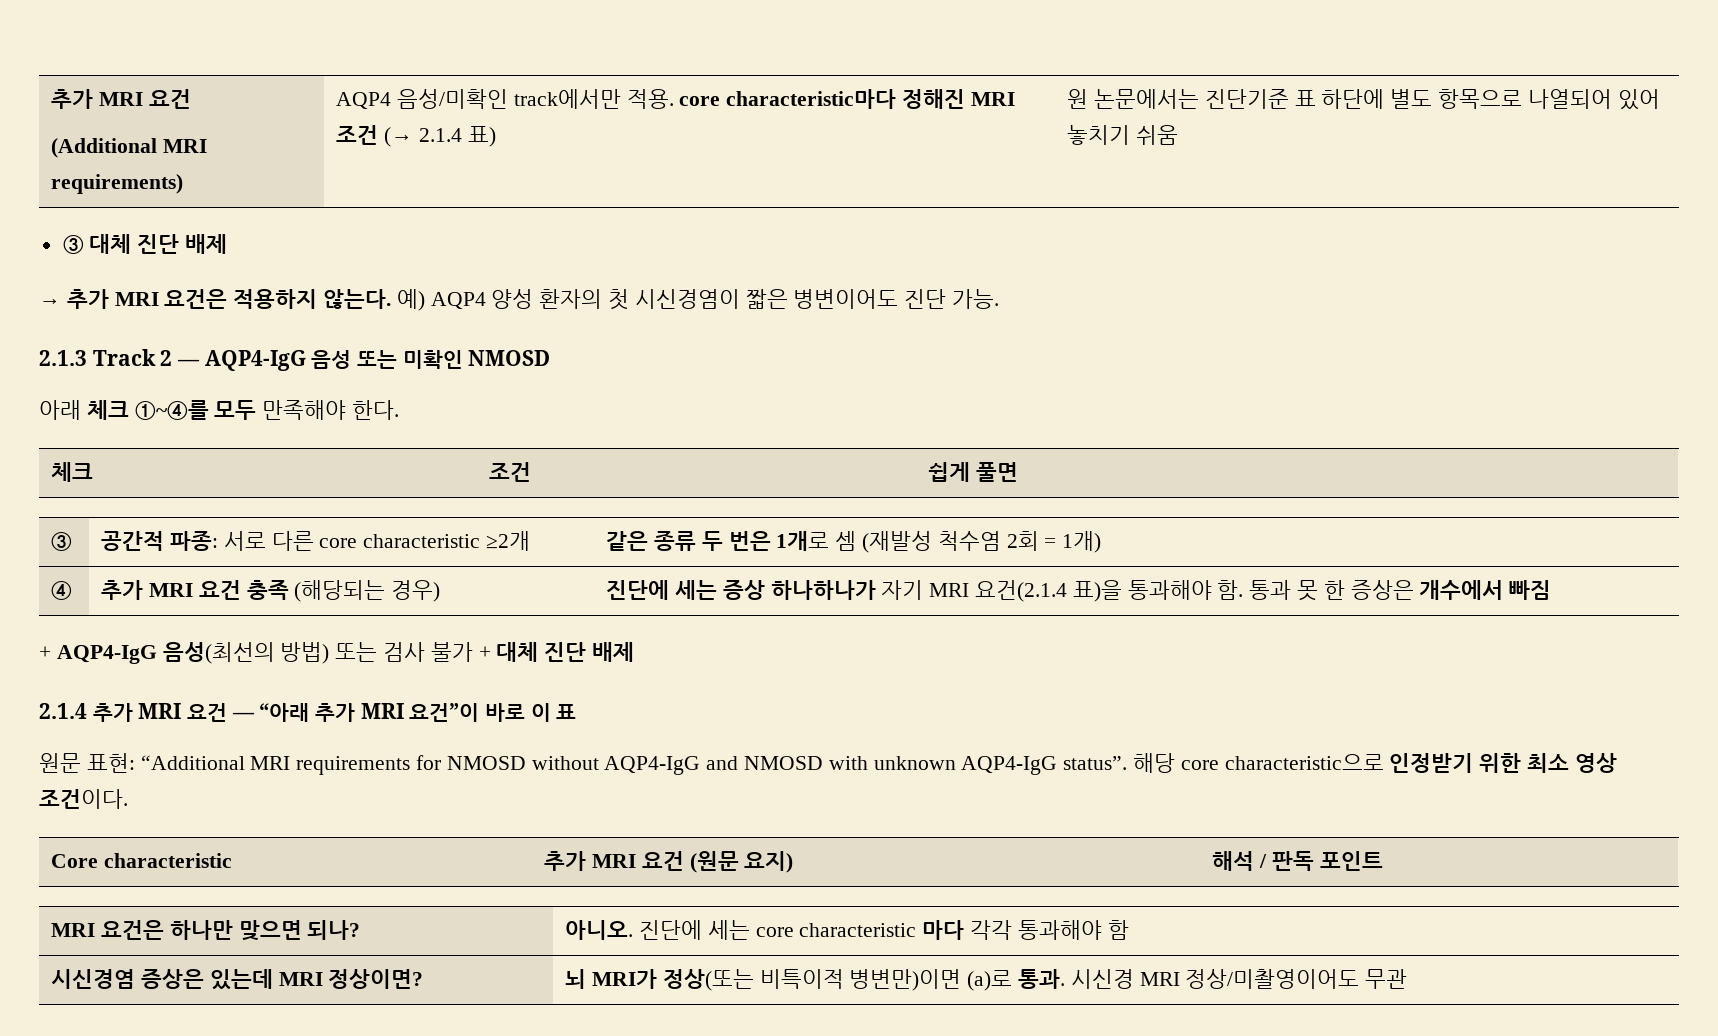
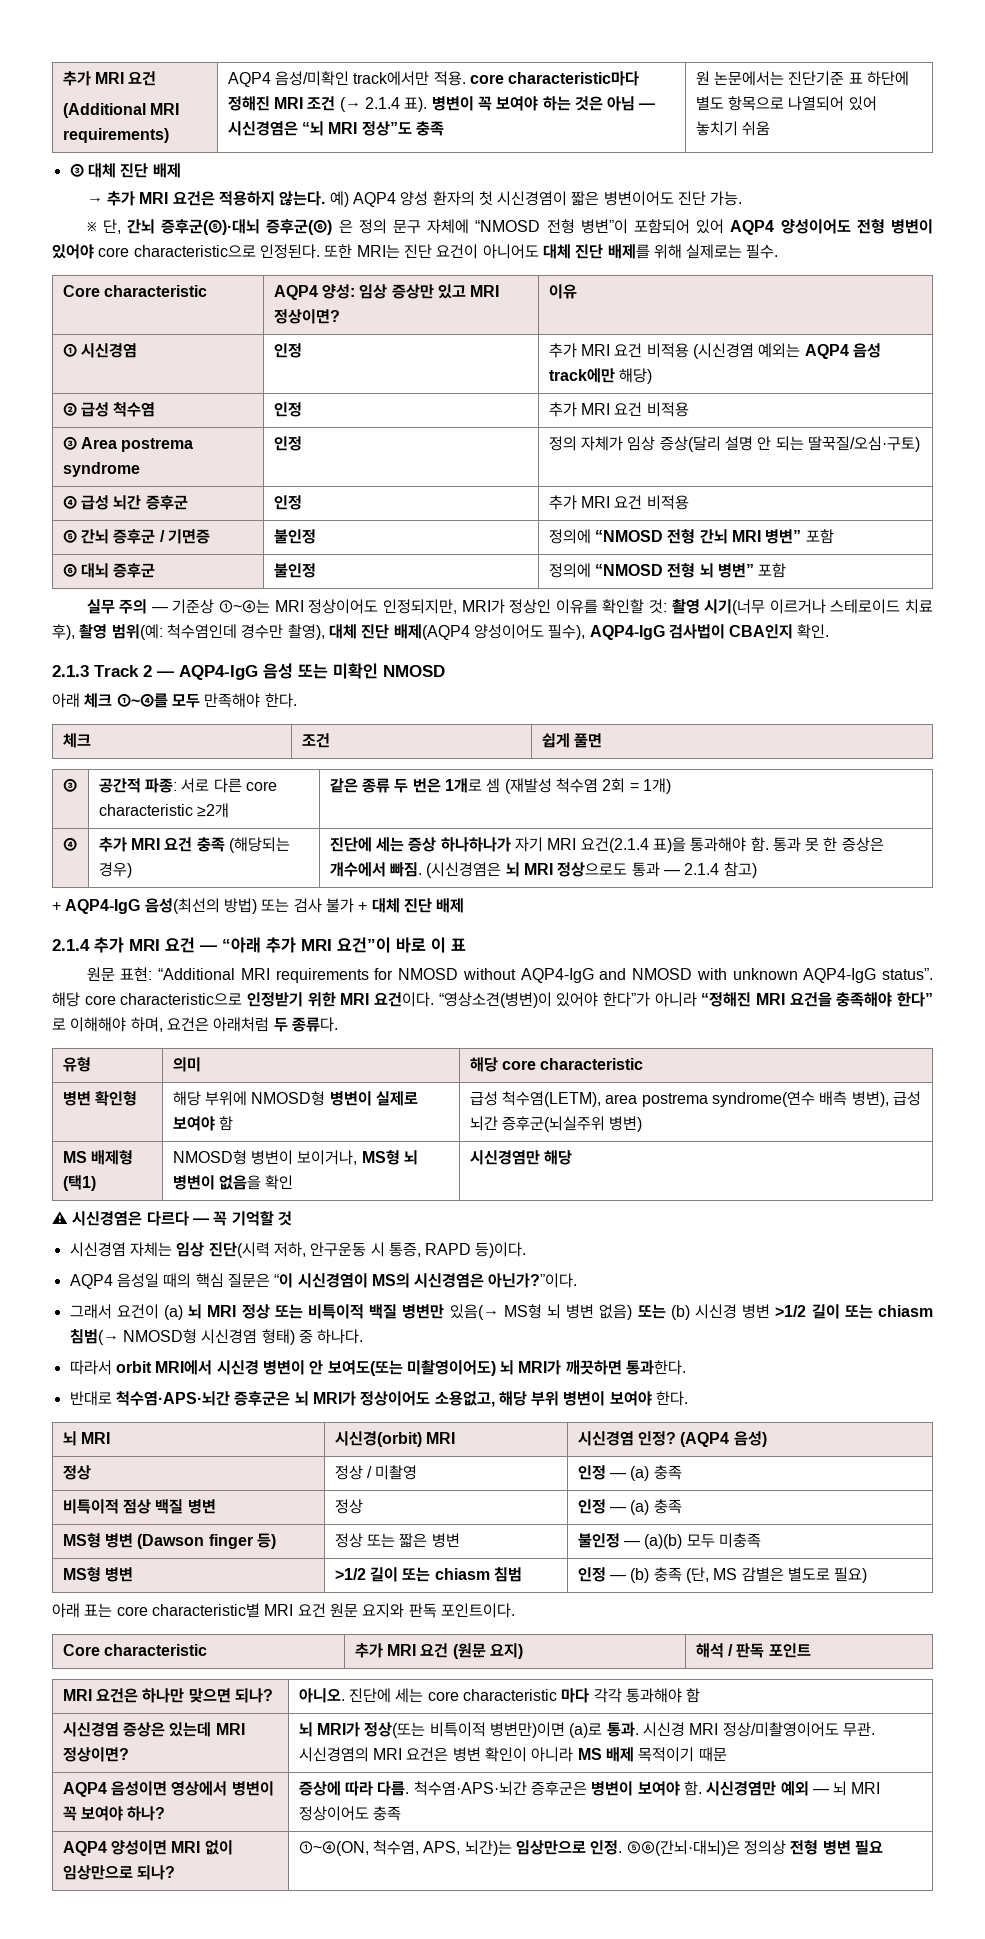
[467,126,496,147] 표) -> [404,96,656,112] [227,121,444,136] 표). 병변이 꼭 보여야 하는 것은 아님 — 시신경염은 “뇌 MRI 정상”도 충족
(1000, 299) none -> [86,219,933,235] [52,244,779,259] [62,285,207,297] [273,284,500,300] [273,309,340,324] [548,284,577,299] [62,343,137,358] [273,343,302,358] [548,343,881,359] [548,368,652,384] [62,402,156,417] [273,402,302,417] [548,402,689,417] [62,436,194,452] [62,462,140,477] [273,436,302,451] [548,436,920,452] [62,495,188,510] [273,495,302,510] [548,495,689,510] [62,529,210,544] [273,529,316,544] [548,529,834,544] [62,563,156,578] [273,563,316,578] [548,563,787,578] [86,599,933,615] [52,624,830,640] // ※ 단, 간뇌 증후군(⑤)·대뇌 증후군(⑥) 은 정의 문구 자체에 “NMOSD 전형 병변”이 포함되어 있어 AQP4 양성이어도 전형 병변이 있어야 core characteristic으로 인정된다. 또한 MRI는 진단 요건이 아니어도 대체 진단 배제를 위해 실제로는 필수. // Core characteristic | AQP4 양성: 임상 증상만 있고 MRI 정상이면? | 이유 // ① 시신경염 | 인정 | 추가 MRI 요건 비적용 (시신경염 예외는 AQP4 음성 track에만 해당) // ② 급성 척수염 | 인정 | 추가 MRI 요건 비적용 // ③ Area postrema syndrome | 인정 | 정의 자체가 임상 증상(달리 설명 안 되는 딸꾹질/오심·구토) // ④ 급성 뇌간 증후군 | 인정 | 추가 MRI 요건 비적용 // ⑤ 간뇌 증후군 / 기면증 | 불인정 | 정의에 “NMOSD 전형 간뇌 MRI 병변” 포함 // ⑥ 대뇌 증후군 | 불인정 | 정의에 “NMOSD 전형 뇌 병변” 포함 // 실무 주의 — 기준상 ①~④는 MRI 정상이어도 인정되지만, MRI가 정상인 이유를 확인할 것: 촬영 시기(너무 이르거나 스테로이드 치료 후), 촬영 범위(예: 척수염인데 경수만 촬영), 대체 진단 배제(AQP4 양성이어도 필수), AQP4-IgG 검사법이 CBA인지 확인.
[1509,580,1552,600] 빠짐 -> [389,862,757,878] 빠짐. (시신경염은 뇌 MRI 정상으로도 통과 — 2.1.4 참고)
[1527,753,1617,773] [39,789,128,809] 최소 영상 조건이다. -> [340,992,933,1008] [52,1017,338,1032] [62,1057,91,1072] [172,1057,201,1072] [469,1057,644,1072] [62,1091,137,1106] [172,1091,418,1106] [172,1116,233,1131] [469,1091,921,1107] [469,1116,643,1132] [62,1150,133,1165] [62,1175,96,1191] [172,1150,418,1165] [172,1175,294,1190] [469,1150,572,1165] [52,1211,292,1226] [69,1242,527,1258] [69,1273,578,1289] [69,1304,934,1320] [69,1329,364,1345] [69,1360,687,1376] [69,1391,689,1407] [62,1431,110,1446] [334,1431,455,1447] [577,1431,767,1447] [62,1465,91,1480] [334,1465,418,1480] [577,1465,682,1481] [62,1499,216,1514] [334,1499,363,1514] [577,1499,682,1515] [62,1533,276,1549] [334,1533,460,1548] [577,1533,761,1549] [62,1567,133,1582] [334,1567,522,1582] [577,1567,868,1583] [52,1603,515,1618] MRI 요건이다. “영상소견(병변)이 있어야 한다”가 아니라 “정해진 MRI 요건을 충족해야 한다” 로 이해해야 하며, 요건은 아래처럼 두 종류다. // 유형 | 의미 | 해당 core characteristic // 병변 확인형 | 해당 부위에 NMOSD형 병변이 실제로 보여야 함 | 급성 척수염(LETM), area postrema syndrome(연수 배측 병변), 급성 뇌간 증후군(뇌실주위 병변) // MS 배제형 (택1) | NMOSD형 병변이 보이거나, MS형 뇌 병변이 없음을 확인 | 시신경염만 해당 // ⚠ 시신경염은 다르다 — 꼭 기억할 것 // 시신경염 자체는 임상 진단(시력 저하, 안구운동 시 통증, RAPD 등)이다. // AQP4 음성일 때의 핵심 질문은 “이 시신경염이 MS의 시신경염은 아닌가?”이다. // 그래서 요건이 (a) 뇌 MRI 정상 또는 비특이적 백질 병변만 있음(→ MS형 뇌 병변 없음) 또는 (b) 시신경 병변 >1/2 길이 또는 chiasm 침범(→ NMOSD형 시신경염 형태) 중 하나다. // 따라서 orbit MRI에서 시신경 병변이 안 보여도(또는 미촬영이어도) 뇌 MRI가 깨끗하면 통과한다. // 반대로 척수염·APS·뇌간 증후군은 뇌 MRI가 정상이어도 소용없고, 해당 부위 병변이 보여야 한다. // 뇌 MRI | 시신경(orbit) MRI | 시신경염 인정? (AQP4 음성) // 정상 | 정상 / 미촬영 | 인정 — (a) 충족 // 비특이적 점상 백질 병변 | 정상 | 인정 — (a) 충족 // MS형 병변 (Dawson finger 등) | 정상 또는 짧은 병변 | 불인정 — (a)(b) 모두 미충족 // MS형 병변 | >1/2 길이 또는 chiasm 침범 | 인정 — (b) 충족 (단, MS 감별은 별도로 필요) // 아래 표는 core characteristic별 MRI 요건 원문 요지와 판독 포인트이다.
[1365,969,1408,989] 무관 -> [842,1722,875,1737] [298,1747,727,1762] [62,1781,274,1797] [62,1806,166,1821] [298,1781,881,1796] [298,1806,401,1821] [62,1840,233,1856] [62,1865,175,1880] [298,1840,883,1856] 무관. 시신경염의 MRI 요건은 병변 확인이 아니라 MS 배제 목적이기 때문 // AQP4 음성이면 영상에서 병변이 꼭 보여야 하나? | 증상에 따라 다름. 척수염·APS·뇌간 증후군은 병변이 보여야 함. 시신경염만 예외 — 뇌 MRI 정상이어도 충족 // AQP4 양성이면 MRI 없이 임상만으로 되나? | ①~④(ON, 척수염, APS, 뇌간)는 임상만으로 인정. ⑤⑥(간뇌·대뇌)은 정의상 전형 병변 필요

